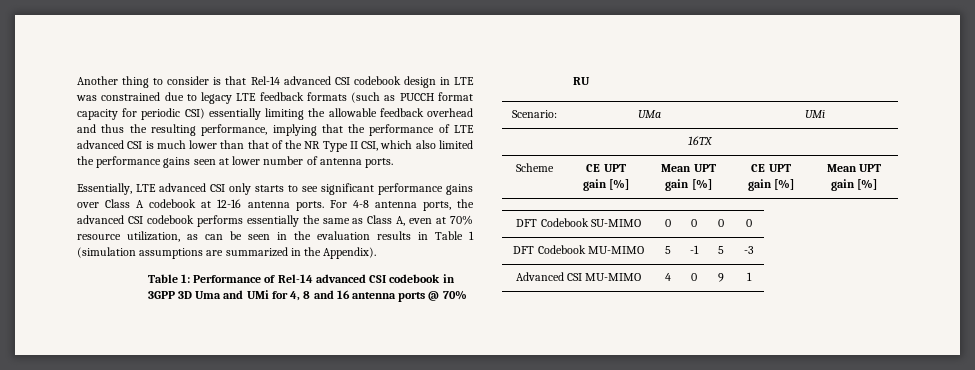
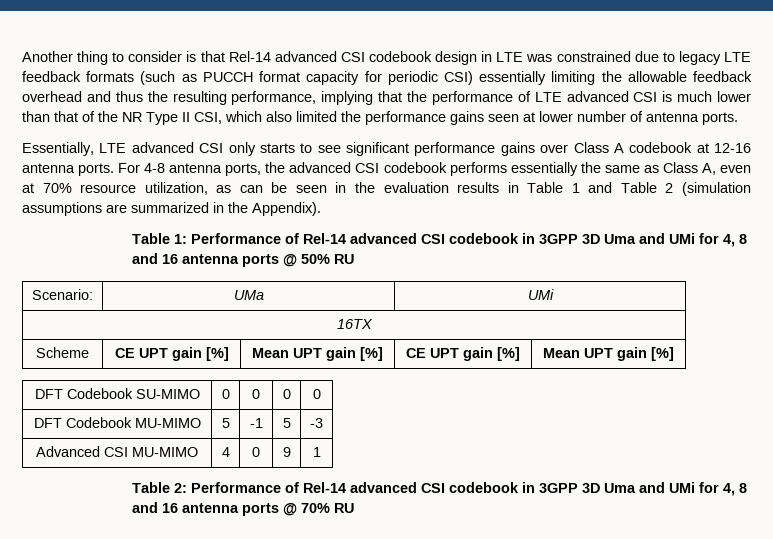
(474, 235) none -> [588,182,674,193] and Table 2
[442,290,467,300] 70% -> [301,254,331,264] 50%
(752, 276) none -> [132,482,748,496] [132,502,355,516] // Table 2: Performance of Rel-14 advanced CSI codebook in 3GPP 3D Uma and UMi for 4, 8 and 16 antenna ports @ 70% RU

